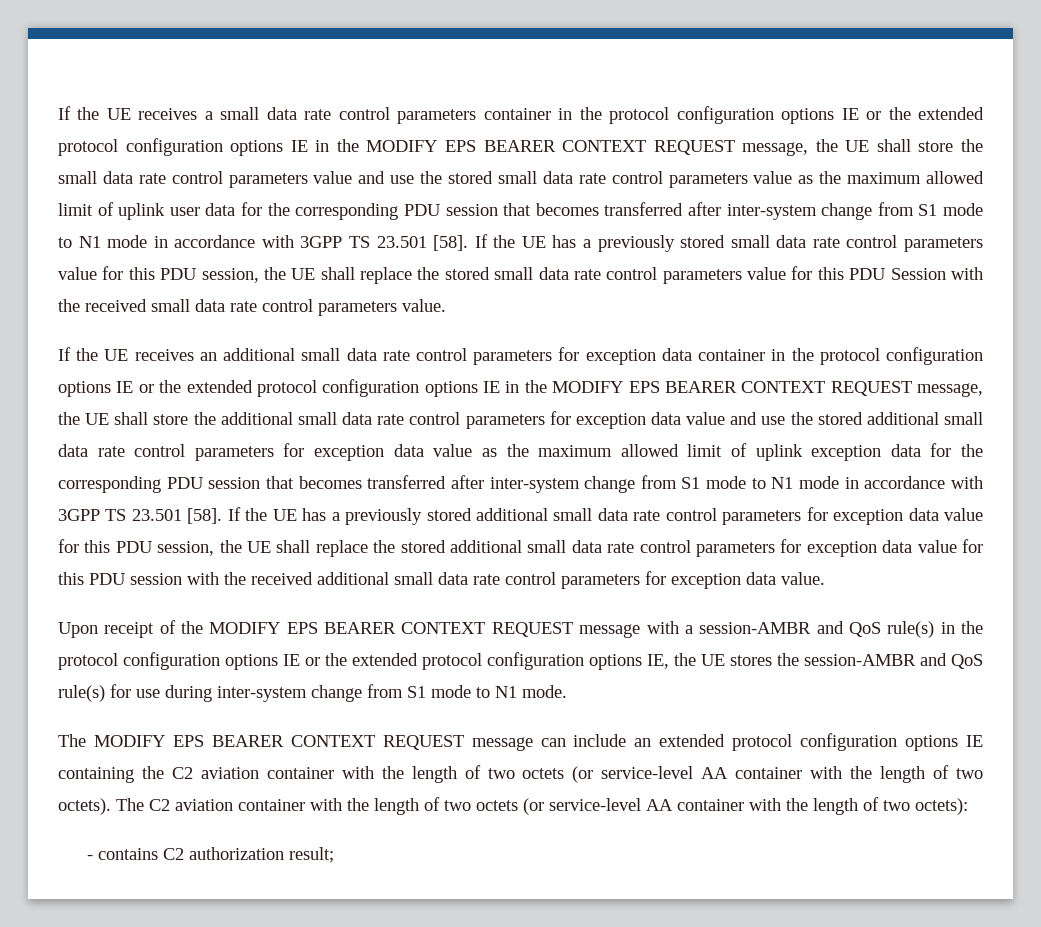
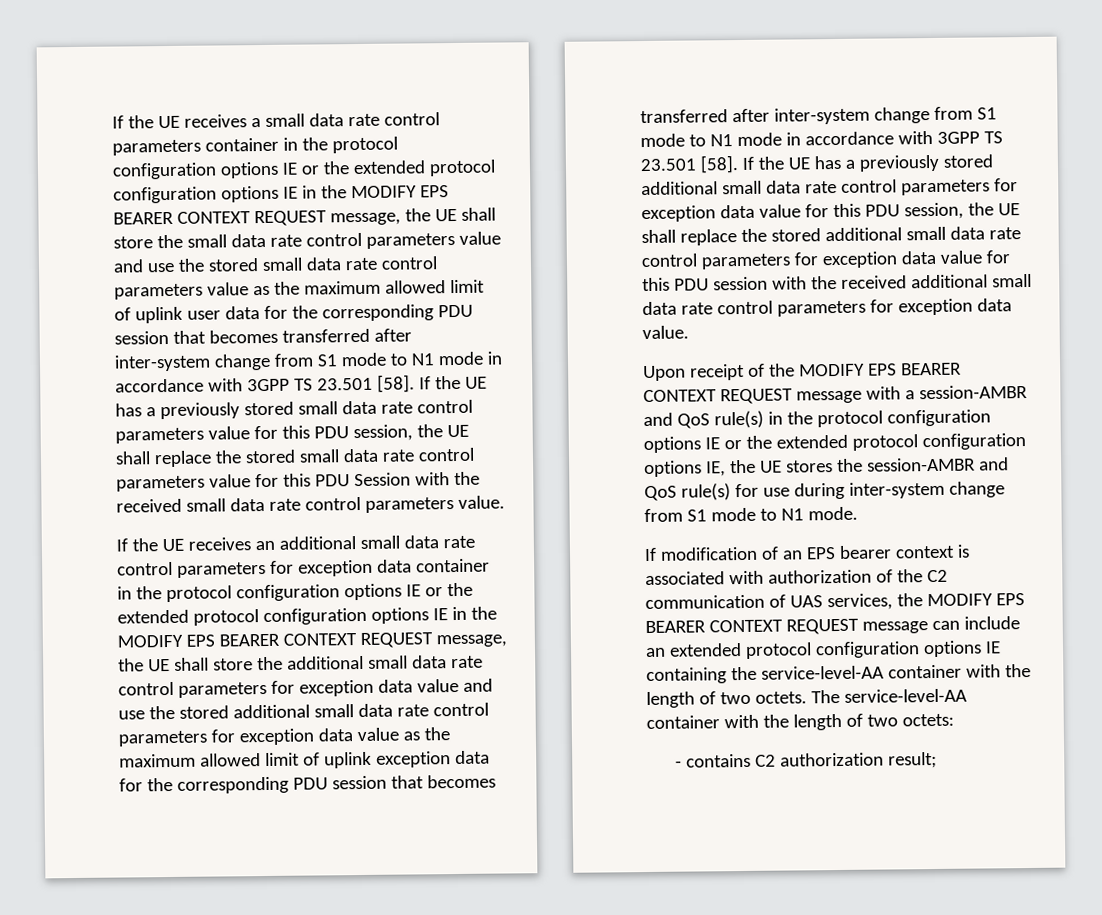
[58,734,86,747] The -> [644,544,970,562] [645,569,948,586] [645,593,923,611] If modification of an EPS bearer context is associated with authorization of the C2 communication of UAS services, the
[171,765,983,783] [58,797,968,815] C2 aviation container with the length of two octets (or service-level AA container with the length of two octets). The C2 aviation container with the length of two octets (or service-level AA container with the length of two octets): -> [760,663,1031,680] [646,688,967,709] [646,713,954,731] service-level-AA container with the length of two octets. The service-level-AA container with the length of two octets:

